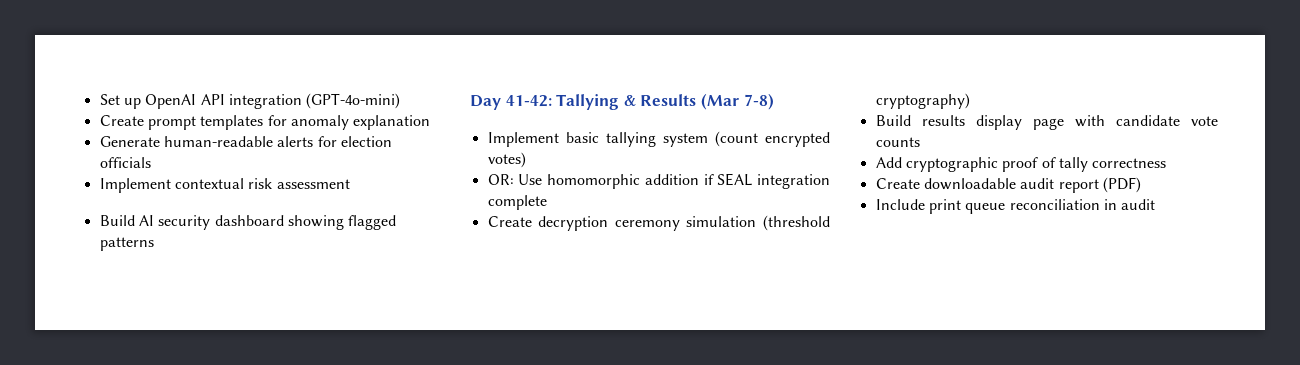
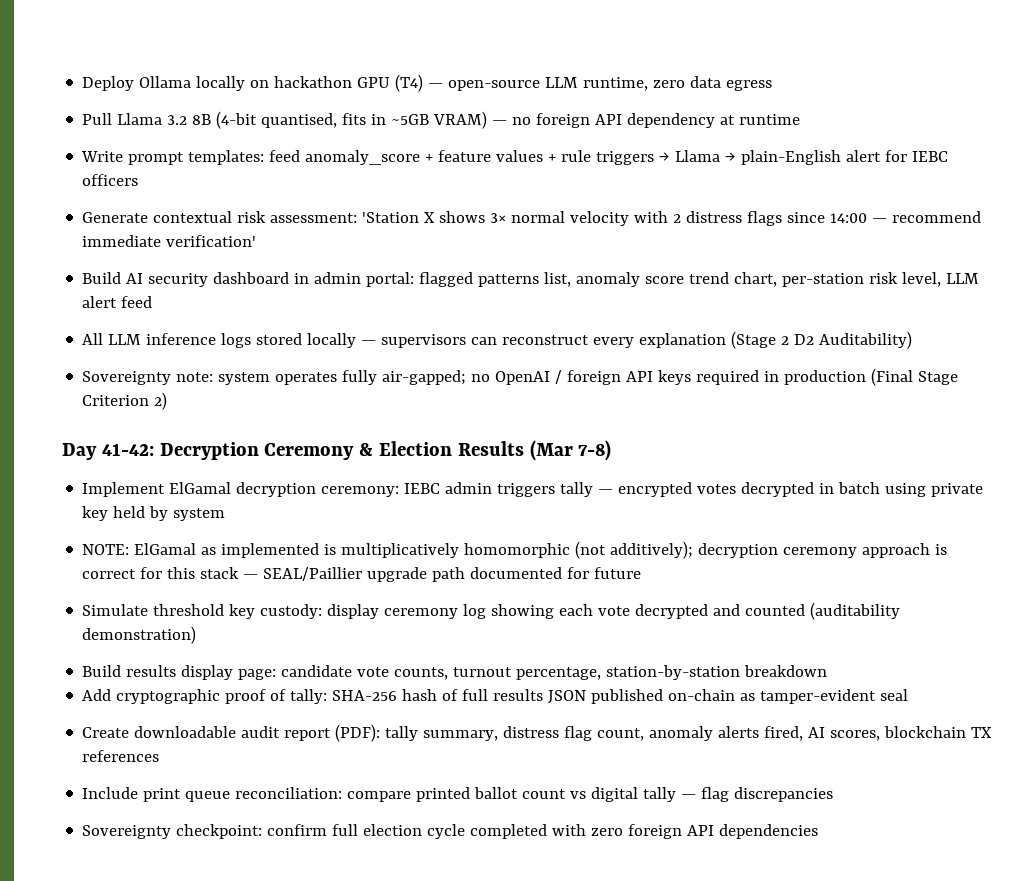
[99,93,401,109] [99,115,431,130] [99,136,392,147] [99,157,151,168] [99,178,350,193] Set up OpenAI API integration (GPT-4o-mini) // Create prompt templates for anomaly explanation // Generate human-readable alerts for election officials // Implement contextual risk assessment -> [82,74,773,92] [82,111,801,129] [81,150,949,165] [82,174,139,186] [82,211,982,226] [82,235,257,247] Deploy Ollama locally on hackathon GPU (T4) — open-source LLM runtime, zero data egress // Pull Llama 3.2 8B (4-bit quantised, fits in ~5GB VRAM) — no foreign API dependency at runtime // Write prompt templates: feed anomaly_score + feature values + rule triggers → Llama → plain-English alert for IEBC officers // Generate contextual risk assessment: 'Station X shows 3× normal velocity with 2 distress flags since 14:00 — recommend immediate verification'
[287,215,344,230] showing -> [294,272,415,287] in admin portal:
[470,93,774,110] [487,131,830,147] [487,152,526,168] [487,173,830,189] [487,195,547,210] [487,215,830,231] [875,93,970,109] [875,115,1218,130] [875,137,920,147] [875,157,1167,172] [875,177,1141,193] [875,199,1156,214] // Day 41-42: Tallying & Results (Mar 7-8) // Implement basic tallying system (count encrypted votes) // OR: Use homomorphic addition if SEAL integration complete // Create decryption ceremony simulation (threshold cryptography) // Build results display page with candidate vote counts // Add cryptographic proof of tally correctness // Create downloadable audit report (PDF) // Include print queue reconciliation in audit -> [544,272,980,287] [82,296,153,308] [82,331,913,349] [82,368,959,386] [82,392,168,410] [62,440,612,461] [82,482,984,497] [82,506,226,521] [82,541,948,559] [82,567,642,582] [82,602,901,620] [82,626,197,644] [82,665,828,680] [82,689,909,704] [82,724,993,742] [82,750,160,762] [82,787,834,802] [82,824,819,839] list, anomaly score trend chart, per-station risk level, LLM alert feed // All LLM inference logs stored locally — supervisors can reconstruct every explanation (Stage 2 D2 Auditability) // Sovereignty note: system operates fully air-gapped; no OpenAI / foreign API keys required in production (Final Stage Criterion 2) // Day 41-42: Decryption Ceremony & Election Results (Mar 7-8) // Implement ElGamal decryption ceremony: IEBC admin triggers tally — encrypted votes decrypted in batch using private key held by system // NOTE: ElGamal as implemented is multiplicatively homomorphic (not additively); decryption ceremony approach is correct for this stack — SEAL/Paillier upgrade path documented for future // Simulate threshold key custody: display ceremony log showing each vote decrypted and counted (auditability demonstration) // Build results display page: candidate vote counts, turnout percentage, station-by-station breakdown // Add cryptographic proof of tally: SHA-256 hash of full results JSON published on-chain as tamper-evident seal // Create downloadable audit report (PDF): tally summary, distress flag count, anomaly alerts fired, AI scores, blockchain TX references // Include print queue reconciliation: compare printed ballot count vs digital tally — flag discrepancies // Sovereignty checkpoint: confirm full election cycle completed with zero foreign API dependencies

